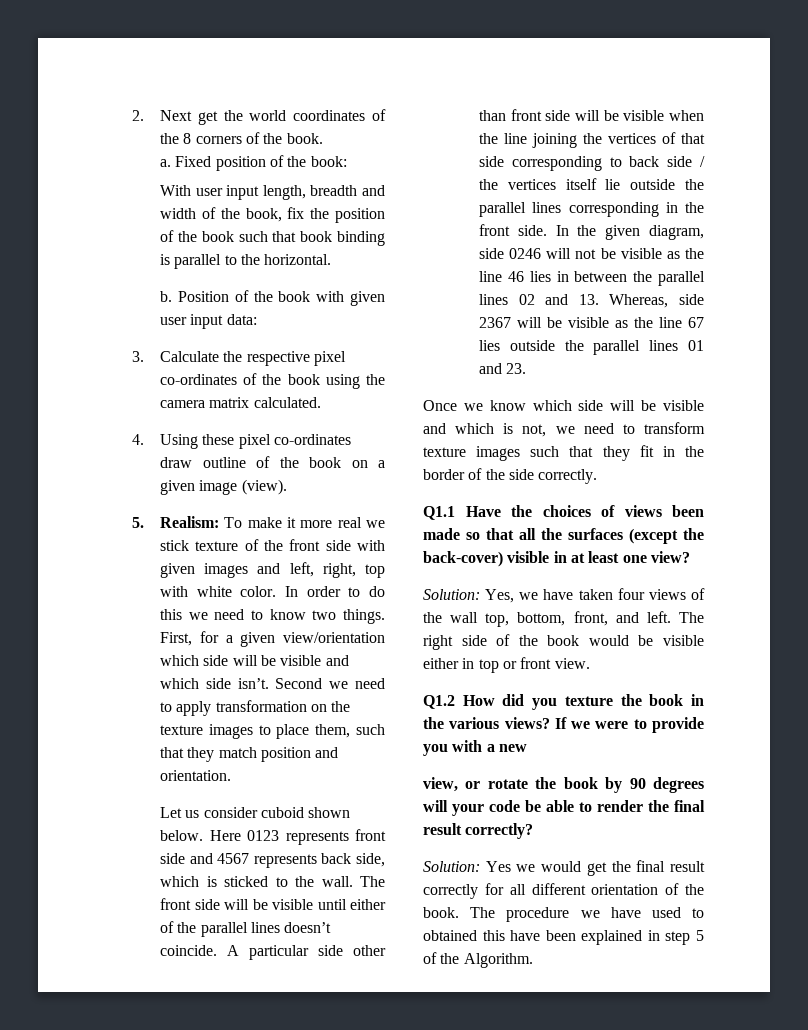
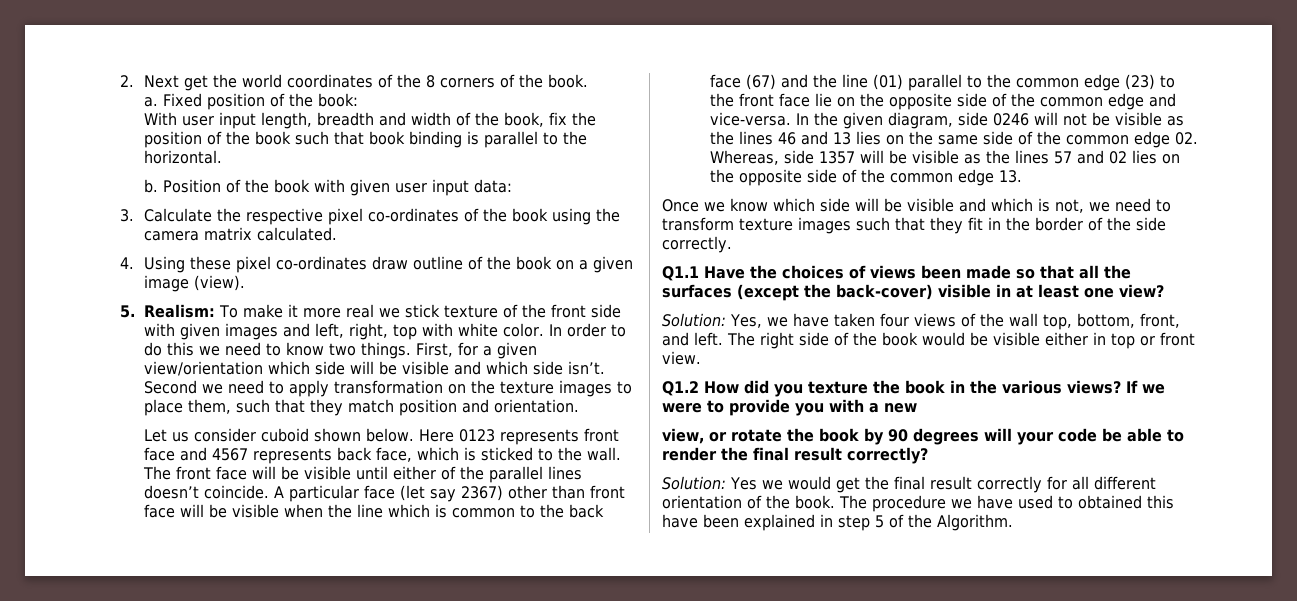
[160,853,186,864] side -> [144,447,176,461] face
[356,853,385,867] side, -> [376,447,413,462] face,
[194,899,220,910] side -> [216,466,248,480] face
[318,945,344,956] side -> [364,485,504,502] face (let say 2367)
[545,110,571,121] side -> [144,504,176,518] face
[532,132,705,148] [479,156,705,171] [479,178,704,190] [479,202,704,217] [479,224,547,236] joining the vertices of that side corresponding to back side / the vertices itself lie outside the parallel lines corresponding in the front side. -> [388,504,605,518] [710,74,1176,91] [710,93,1177,110] [710,112,792,126] which is common to the back face (67) and the line (01) parallel to the common edge (23) to the front face lie on the opposite side of the common edge and vice-versa.
[479,271,705,286] [479,294,599,305] line 46 lies in between the parallel lines 02 and 13. -> [739,131,1199,148] lines 46 and 13 lies on the same side of the common edge 02.
[479,317,512,328] 2367 -> [819,151,856,164] 1357
[659,317,704,328] [479,340,704,355] [479,363,527,374] line 67 lies outside the parallel lines 01 and 23. -> [1015,150,1181,164] [710,169,1023,186] lines 57 and 02 lies on the opposite side of the common edge 13.

